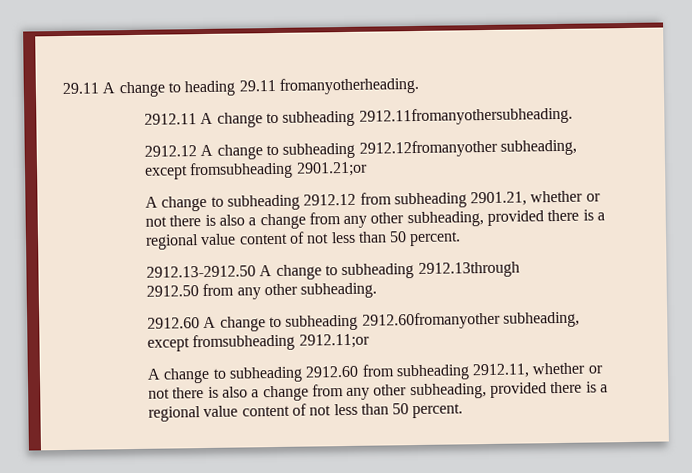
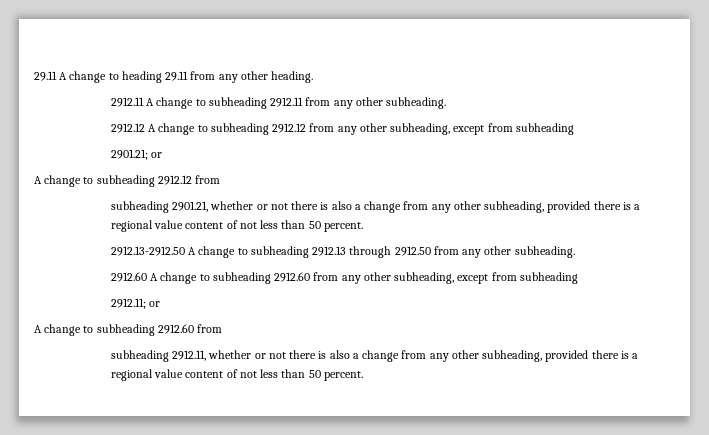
[278,76,419,95] fromanyotherheading. -> [190,71,314,83] from any other heading.
[358,106,573,126] 2912.11fromanyothersubheading. -> [270,97,447,109] 2912.11 from any other subheading.
[358,139,577,158] [143,161,368,180] [144,192,392,212] 2912.12fromanyother subheading, except fromsubheading 2901.21;or // A change to subheading 2912.12 from -> [272,123,574,135] [110,149,163,160] [34,175,221,187] 2912.12 from any other subheading, except from subheading // 2901.21; or // A change to subheading 2912.12 from //
[417,261,520,278] 2912.13through // -> [312,246,392,258] 2912.13 through
[361,311,580,330] [146,333,370,352] [146,364,394,384] 2912.60fromanyother subheading, except fromsubheading 2912.11;or // A change to subheading 2912.60 from -> [274,272,578,284] [110,298,161,309] [34,324,223,336] 2912.60 from any other subheading, except from subheading // 2912.11; or // A change to subheading 2912.60 from //

